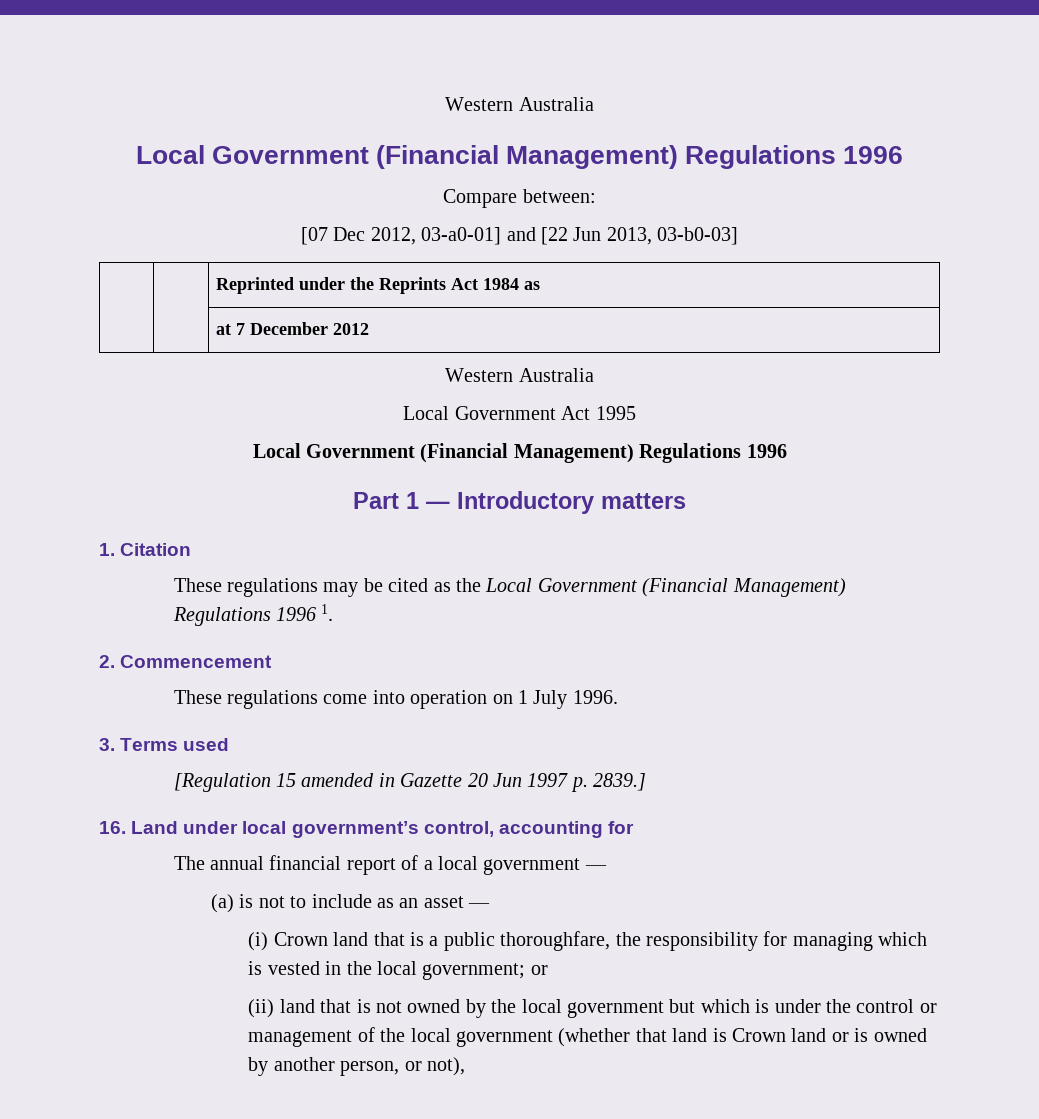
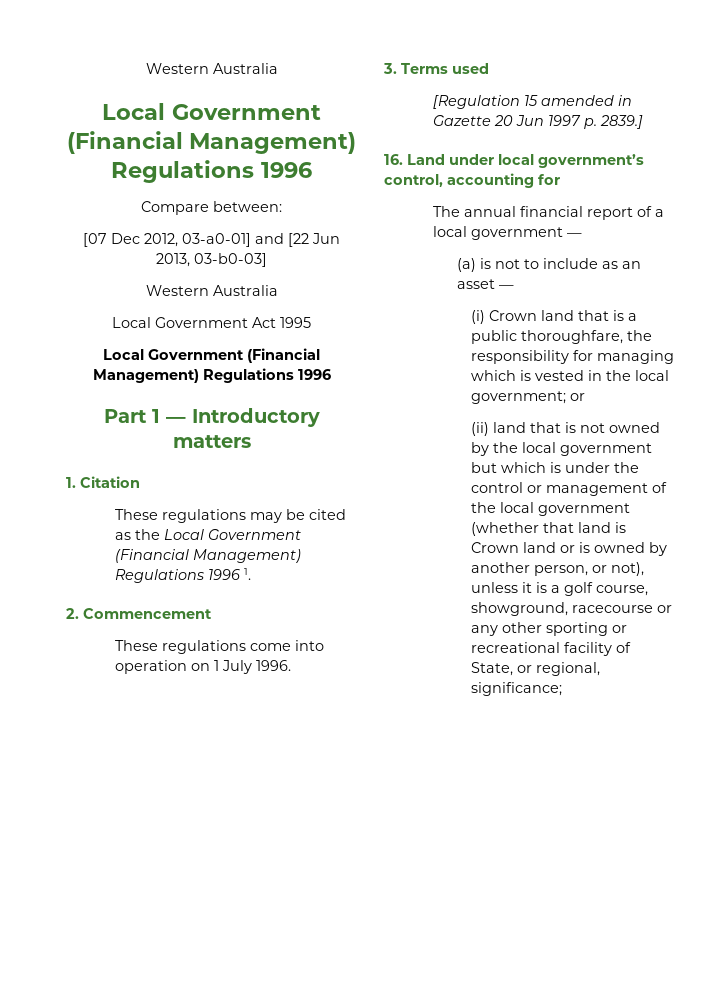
[216,277,541,294] [216,322,370,335] // | | Reprinted under the Reprints Act 1984 as // | | at 7 December 2012 -> (267, 260) none
(465, 1066) none -> [471,582,649,596] [471,602,673,616] [471,622,628,636] [471,642,632,656] [471,662,601,676] [471,682,563,696] unless it is a golf course, showground, racecourse or any other sporting or recreational facility of State, or regional, significance;

